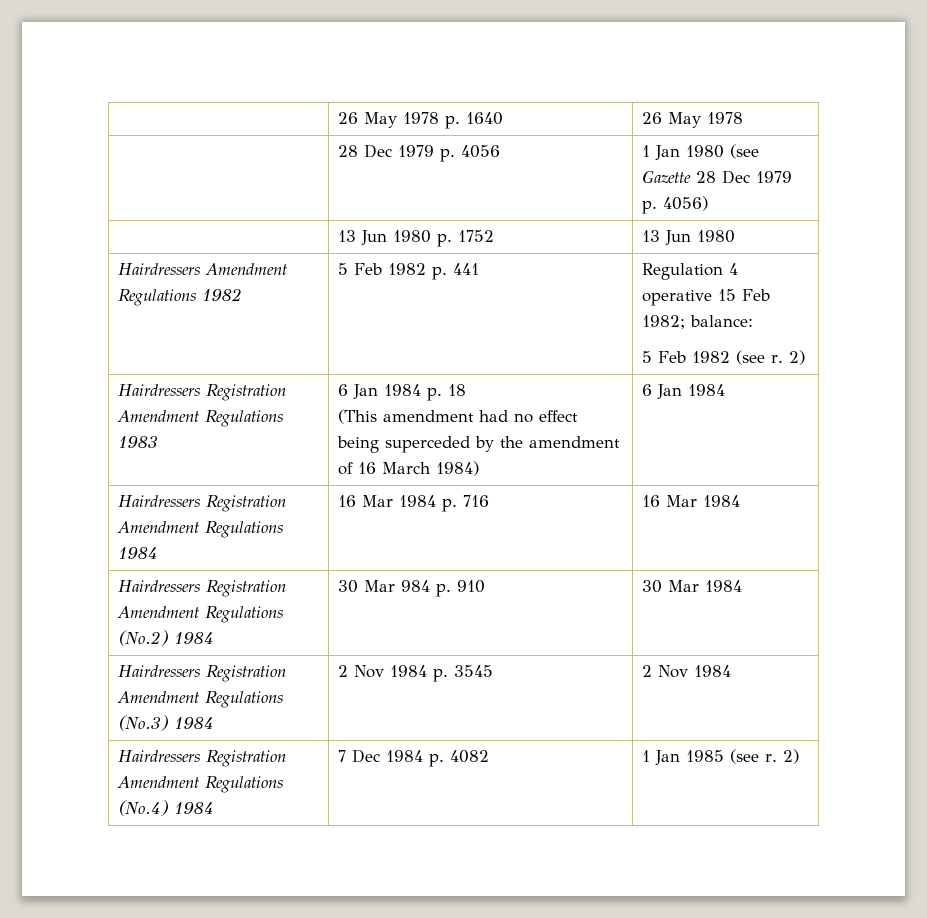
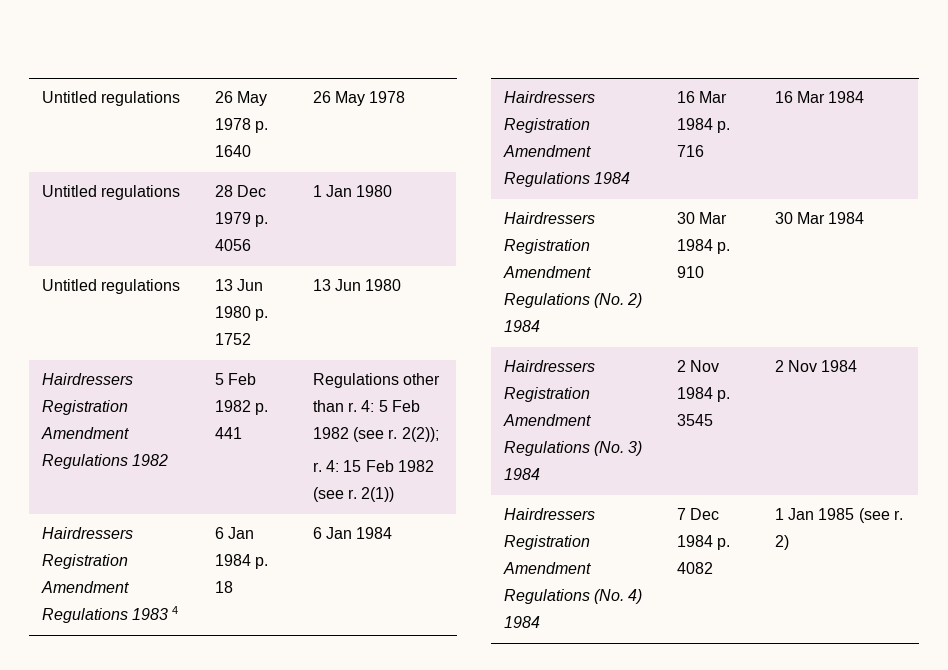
(338, 118) none -> [41,91,181,106] Untitled regulations
(744, 118) none -> [41,185,181,200] Untitled regulations
[730,144,760,159] [642,170,793,184] [642,196,709,214] (see Gazette 28 Dec 1979 p. 4056) // -> [41,279,181,294] // Untitled regulations
(201, 269) none -> [41,400,128,415] Registration
[642,263,739,280] [642,289,771,306] [642,315,754,329] Regulation 4 operative 15 Feb 1982; balance: // -> [312,373,441,388] [312,400,375,412] Regulations other than r. 4:
[789,350,806,365] 2) -> [401,427,439,442] [312,460,434,472] [312,487,395,502] 2(2)); // r. 4: 15 Feb 1982 (see r. 2(1))
(159, 442) none -> [172,606,179,614] 4
[338,409,579,424] [337,436,621,453] [338,461,480,476] // (This amendment had no effect being superceded by the amendment of 16 March 1984) -> (233, 587) none
[118,630,169,646] (No.2) -> [594,293,643,308] (No. 2)
[401,580,431,592] 984 -> [676,239,713,251] 1984
[118,715,169,731] (No.3) -> [594,441,643,456] (No. 3)
[118,800,169,816] (No.4) -> [594,589,643,604] (No. 4)

